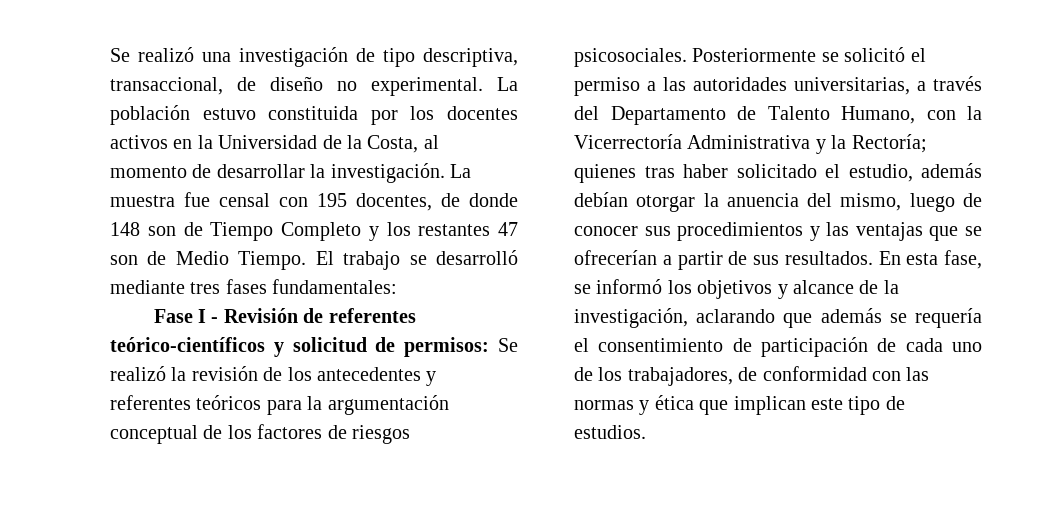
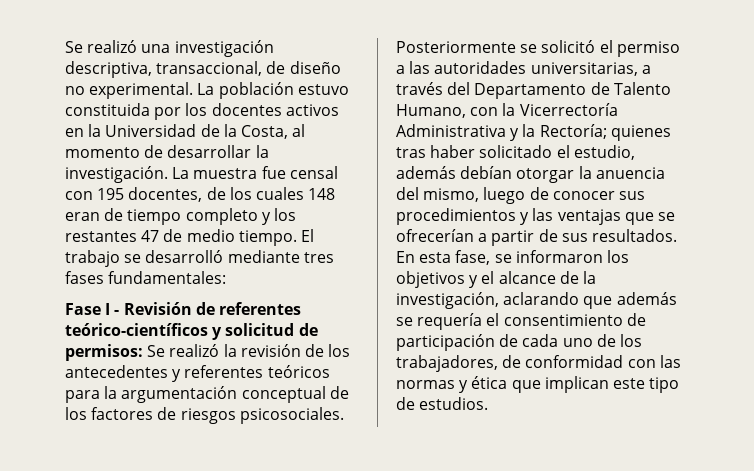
[356,48,415,67] de tipo -> (274, 48) none
[469,193,518,207] [110,222,518,241] [110,251,307,270] donde 148 son de Tiempo Completo y los restantes 47 son de Medio Tiempo. -> [229,187,336,200] [65,208,296,225] [65,229,297,246] los cuales 148 eran de tiempo completo y los restantes 47 de medio tiempo.
[596,279,663,294] informó -> [515,250,603,263] informaron
(788, 291) none -> [481,271,495,284] el

